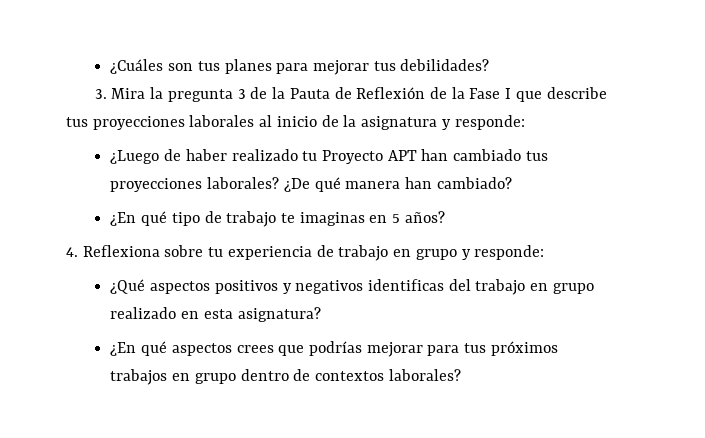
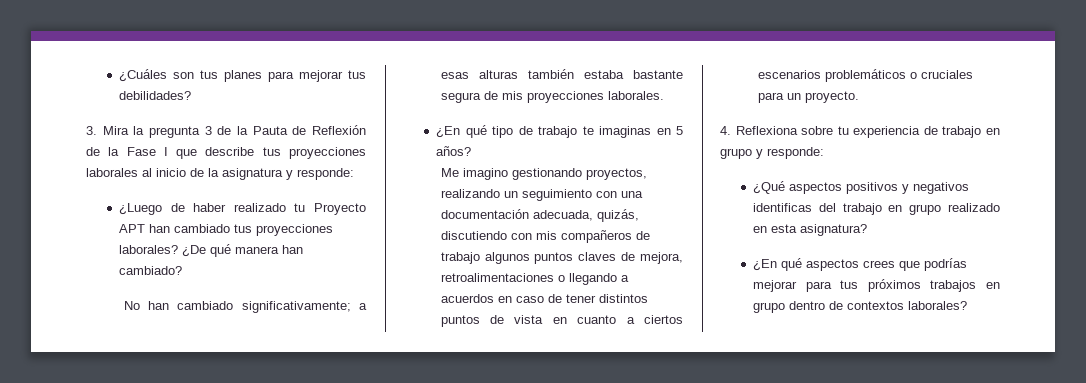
(512, 183) none -> [123,301,368,313] [440,69,683,79] [440,91,664,103] // No han cambiado significativamente; a esas alturas también estaba bastante segura de mis proyecciones laborales.
(445, 217) none -> [440,168,647,180] [440,189,643,201] [440,209,639,222] [440,230,650,243] [440,252,683,264] [440,273,629,285] [440,294,648,303] [440,315,683,327] [757,69,973,82] [757,91,859,103] // Me imagino gestionando proyectos, realizando un seguimiento con una documentación adecuada, quizás, discutiendo con mis compañeros de trabajo algunos puntos claves de mejora, retroalimentaciones o llegando a acuerdos en caso de tener distintos puntos de vista en cuanto a ciertos escenarios problemáticos o cruciales para un proyecto.

